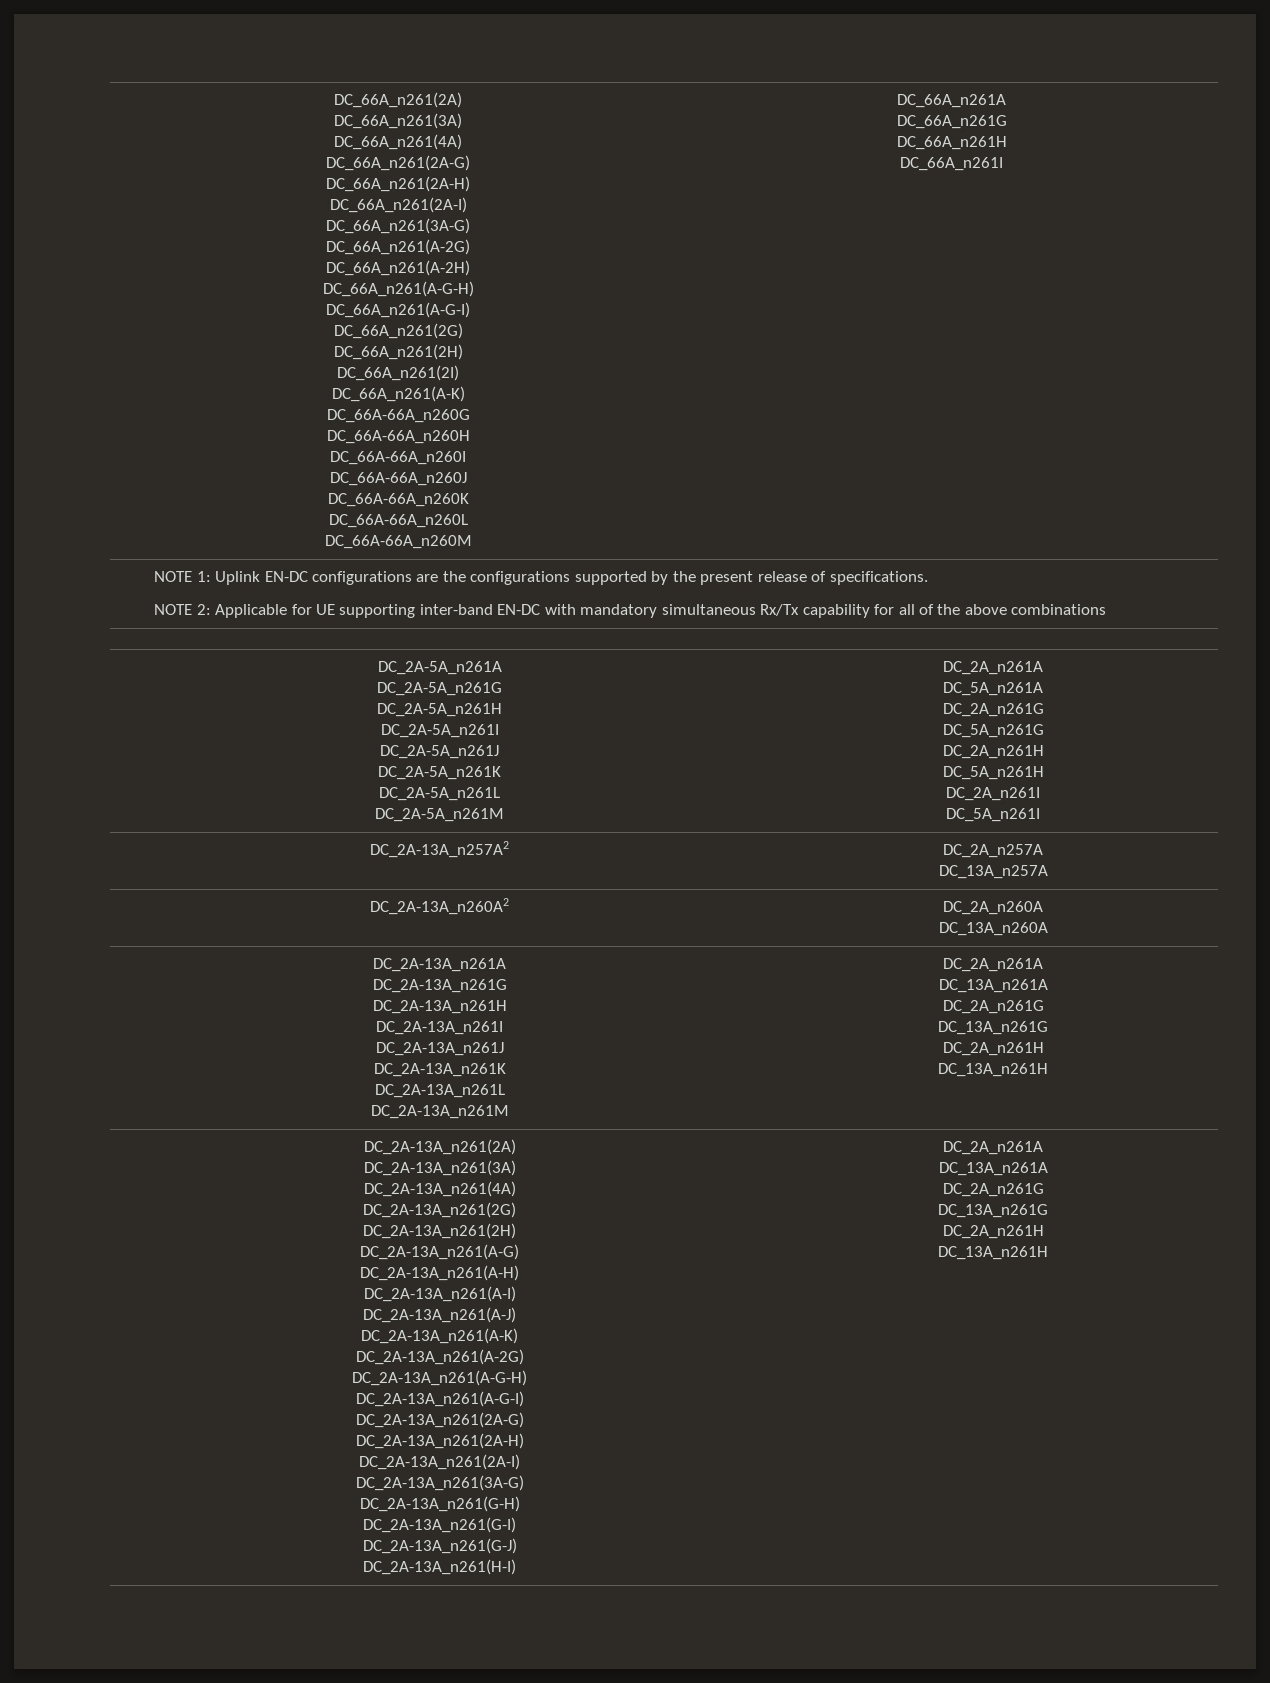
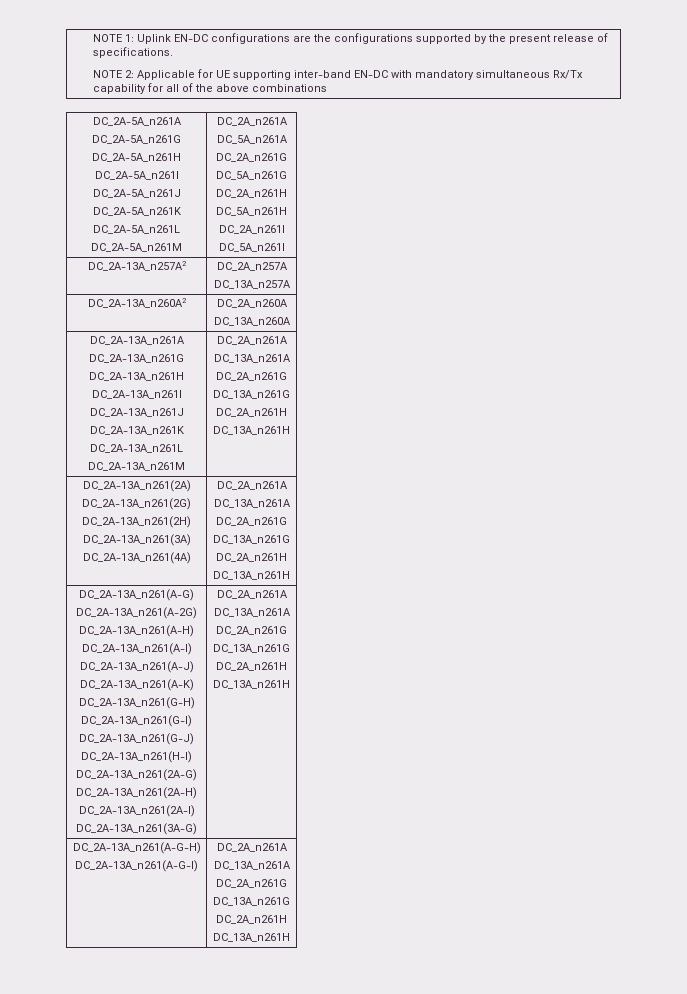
[334,92,462,108] [334,113,462,129] [334,134,462,150] [326,155,470,171] [326,176,470,192] [329,197,467,213] [326,218,470,234] [326,239,470,255] [326,260,470,276] [322,281,474,297] [326,302,470,318] [333,323,463,339] [333,344,463,360] [337,365,459,381] [331,386,465,402] [326,409,470,423] [326,430,470,444] [330,451,466,465] [329,472,467,486] [327,493,469,507] [328,514,468,528] [324,535,472,549] [897,94,1006,108] [896,115,1007,129] [896,136,1007,150] [900,157,1003,171] DC_66A_n261(2A) // DC_66A_n261(3A) // DC_66A_n261(4A) // DC_66A_n261(2A-G) // DC_66A_n261(2A-H) // DC_66A_n261(2A-I) // DC_66A_n261(3A-G) // DC_66A_n261(A-2G) // DC_66A_n261(A-2H) // DC_66A_n261(A-G-H) // DC_66A_n261(A-G-I) // DC_66A_n261(2G) // DC_66A_n261(2H) // DC_66A_n261(2I) // DC_66A_n261(A-K) // DC_66A-66A_n260G // DC_66A-66A_n260H // DC_66A-66A_n260I // DC_66A-66A_n260J // DC_66A-66A_n260K // DC_66A-66A_n260L // DC_66A-66A_n260M | DC_66A_n261A // DC_66A_n261G // DC_66A_n261H // DC_66A_n261I // -> (93, 38) none
[363,1160,516,1176] [363,1181,516,1197] // DC_2A-13A_n261(3A) // DC_2A-13A_n261(4A) -> (191, 486) none
[360,1244,519,1260] [360,1265,519,1281] [363,1286,516,1302] [363,1307,516,1323] [361,1328,518,1344] [355,1349,524,1365] [352,1370,527,1386] [355,1391,524,1407] [355,1412,524,1428] [355,1433,524,1449] [359,1454,520,1470] [355,1475,524,1491] [359,1496,520,1512] [363,1517,516,1533] [362,1538,517,1554] [363,1559,516,1575] [943,1141,1043,1155] [938,1162,1048,1176] [942,1183,1044,1197] [938,1204,1048,1218] [942,1225,1044,1239] [938,1246,1048,1260] DC_2A-13A_n261(A-G) // DC_2A-13A_n261(A-H) // DC_2A-13A_n261(A-I) // DC_2A-13A_n261(A-J) // DC_2A-13A_n261(A-K) // DC_2A-13A_n261(A-2G) // DC_2A-13A_n261(A-G-H) // DC_2A-13A_n261(A-G-I) // DC_2A-13A_n261(2A-G) // DC_2A-13A_n261(2A-H) // DC_2A-13A_n261(2A-I) // DC_2A-13A_n261(3A-G) // DC_2A-13A_n261(G-H) // DC_2A-13A_n261(G-I) // DC_2A-13A_n261(G-J) // DC_2A-13A_n261(H-I) | DC_2A_n261A // DC_13A_n261A // DC_2A_n261G // DC_13A_n261G // DC_2A_n261H // DC_13A_n261H -> [82,534,191,546] [82,552,191,564] [216,481,288,490] [213,499,291,508] [216,517,287,526] [213,535,290,544] [216,553,287,562] [213,571,290,580] [79,589,194,601] [76,607,197,619] [79,625,194,637] [81,643,192,655] [79,661,194,673] [79,679,194,691] [78,697,195,709] [81,715,192,727] [79,733,194,745] [81,751,192,763] [76,769,197,781] [76,787,197,799] [78,805,195,817] [76,823,197,835] [216,590,288,599] [213,608,291,617] [216,626,287,635] [213,644,290,653] [216,662,287,671] [213,680,290,689] [72,842,201,854] [75,860,198,872] [216,843,288,852] [213,861,291,870] [216,879,287,888] [213,897,290,906] [216,915,287,924] [213,933,290,942] DC_2A-13A_n261(3A) // DC_2A-13A_n261(4A) | DC_2A_n261A // DC_13A_n261A // DC_2A_n261G // DC_13A_n261G // DC_2A_n261H // DC_13A_n261H // DC_2A-13A_n261(A-G) // DC_2A-13A_n261(A-2G) // DC_2A-13A_n261(A-H) // DC_2A-13A_n261(A-I) // DC_2A-13A_n261(A-J) // DC_2A-13A_n261(A-K) // DC_2A-13A_n261(G-H) // DC_2A-13A_n261(G-I) // DC_2A-13A_n261(G-J) // DC_2A-13A_n261(H-I) // DC_2A-13A_n261(2A-G) // DC_2A-13A_n261(2A-H) // DC_2A-13A_n261(2A-I) // DC_2A-13A_n261(3A-G) | DC_2A_n261A // DC_13A_n261A // DC_2A_n261G // DC_13A_n261G // DC_2A_n261H // DC_13A_n261H // DC_2A-13A_n261(A-G-H) // DC_2A-13A_n261(A-G-I) | DC_2A_n261A // DC_13A_n261A // DC_2A_n261G // DC_13A_n261G // DC_2A_n261H // DC_13A_n261H

